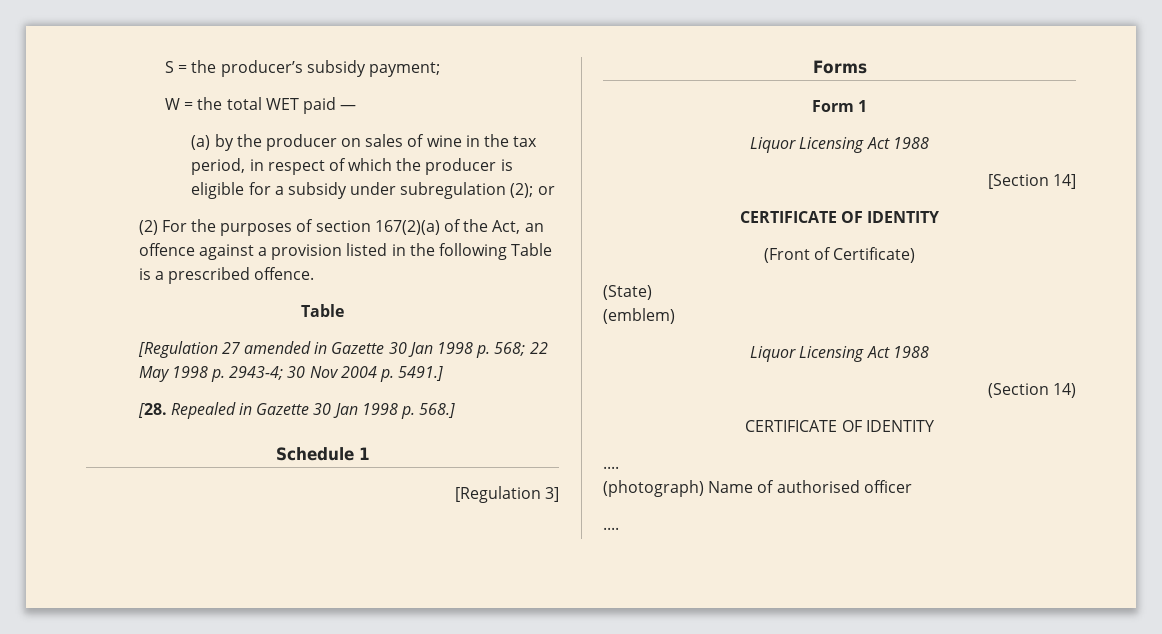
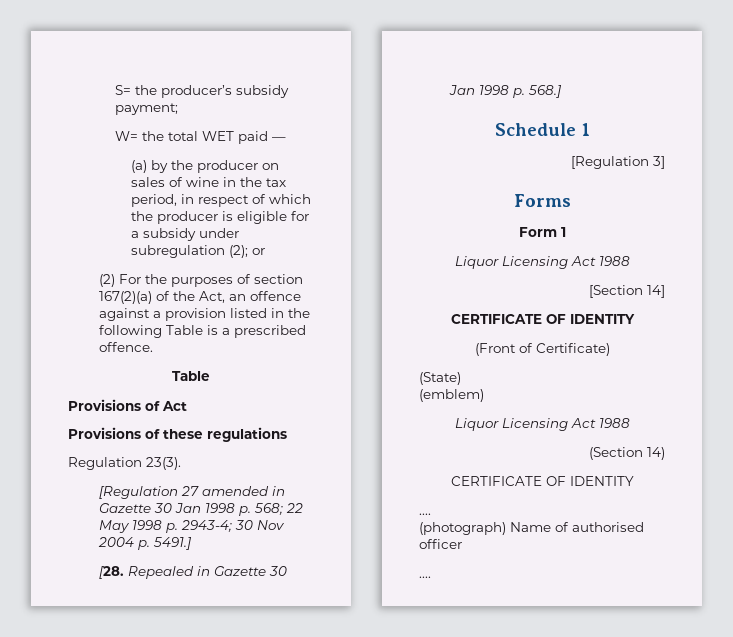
[164,61,188,73] S = -> [114,85,131,95] S=
[164,98,194,110] W = -> [114,131,138,141] W=
(345, 310) none -> [68,399,187,411] [68,427,287,442] [68,457,181,470] // Provisions of Act // Provisions of these regulations // Regulation 23(3).

